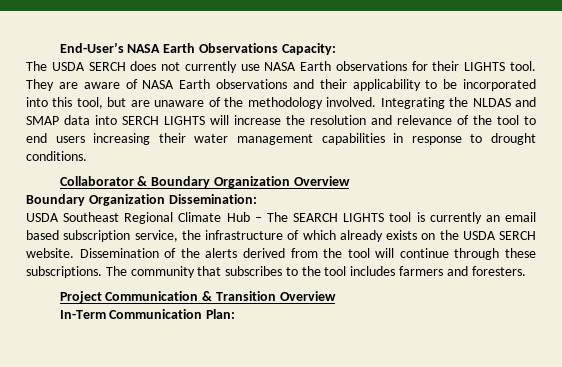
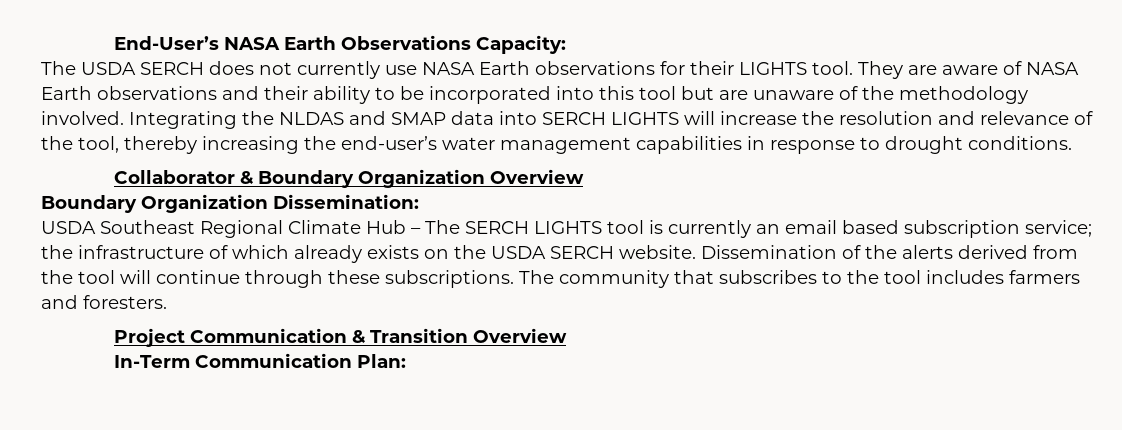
[352,79,421,91] applicability -> [313,86,370,104] ability
[76,97,103,109] tool, -> [639,86,676,100] tool
[497,115,536,125] [26,133,186,145] tool to end users increasing their -> [78,136,437,154] tool, thereby increasing the end-user’s
[293,213,339,222] SEARCH -> [465,221,529,234] SERCH
[134,230,178,242] service, -> [1025,220,1092,237] service;

